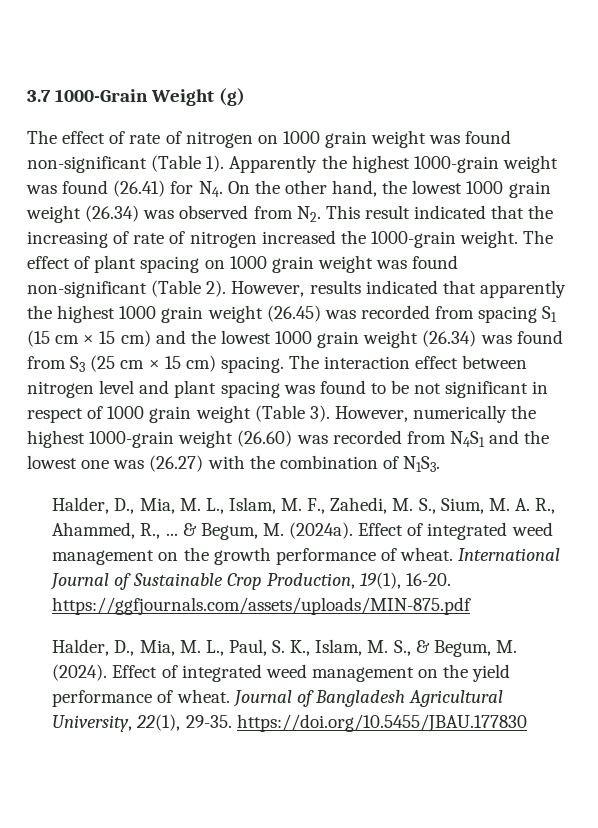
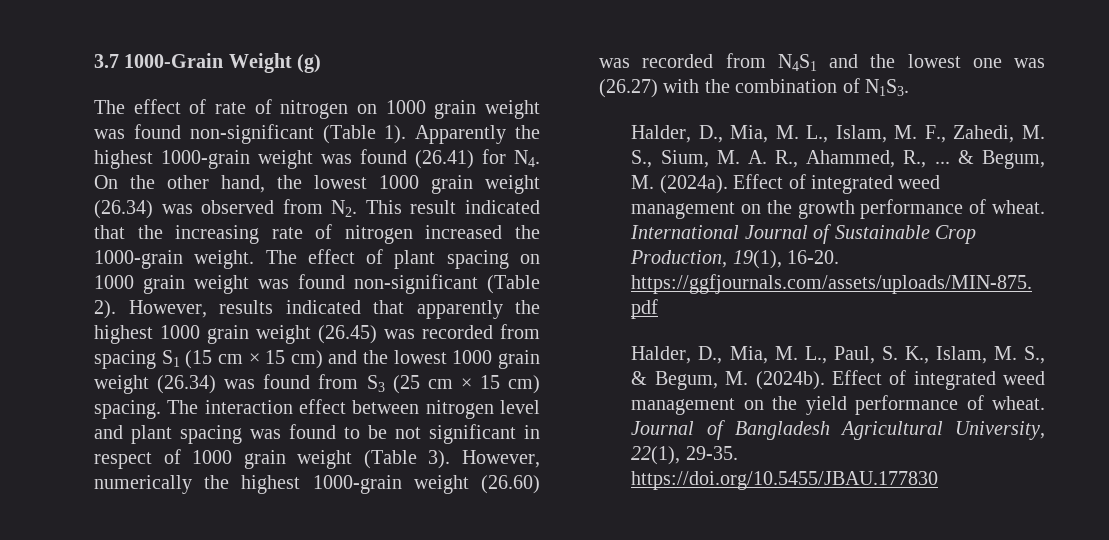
[113,231,130,244] of -> (260, 234) none
[52,664,108,681] (2024). -> [755,371,825,390] (2024b).

